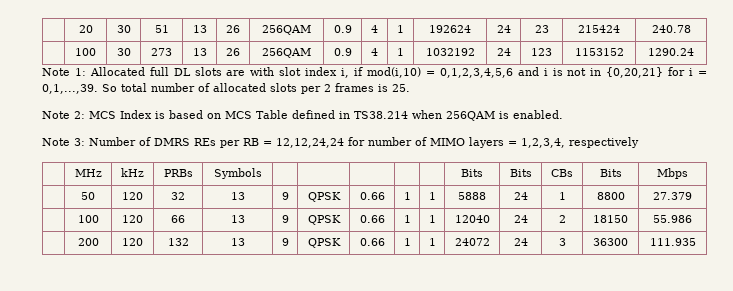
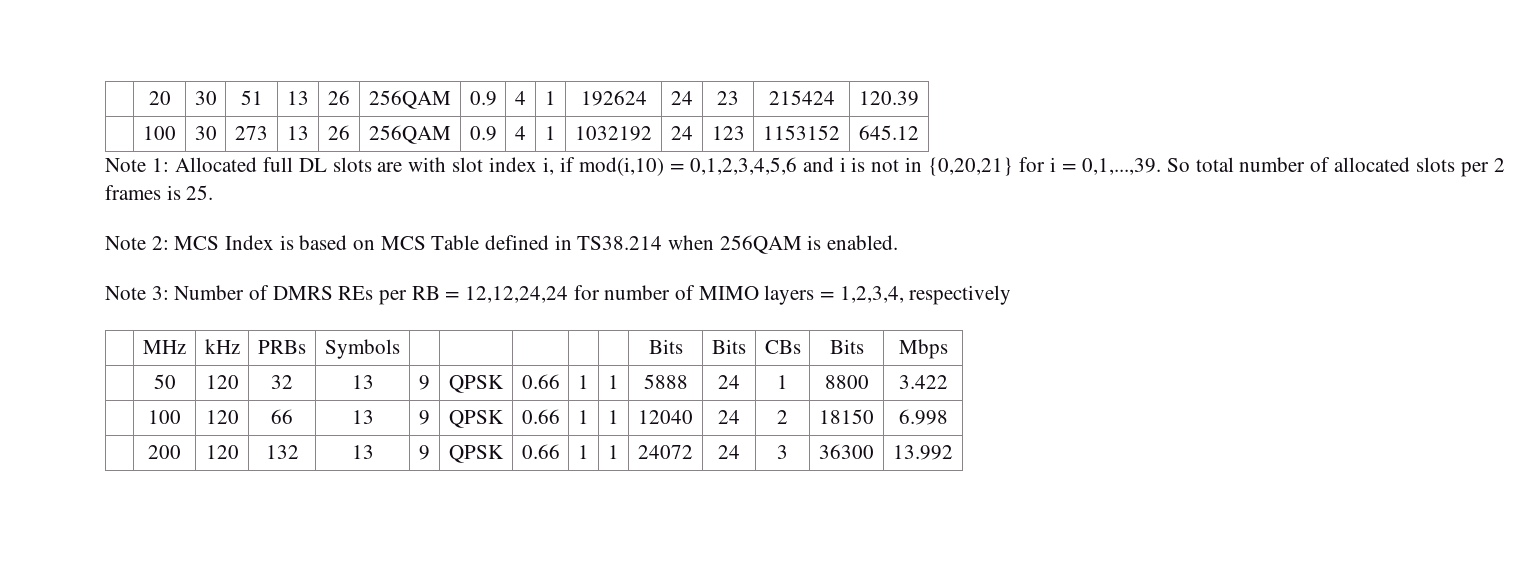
[651,25,691,33] 240.78 -> [859,91,919,106] 120.39
[648,48,694,56] 1290.24 -> [859,125,919,140] 645.12
[653,192,692,200] 27.379 -> [898,375,948,389] 3.422
[653,215,692,223] 55.986 -> [898,409,948,425] 6.998
[649,238,696,246] 111.935 -> [893,445,953,460] 13.992

